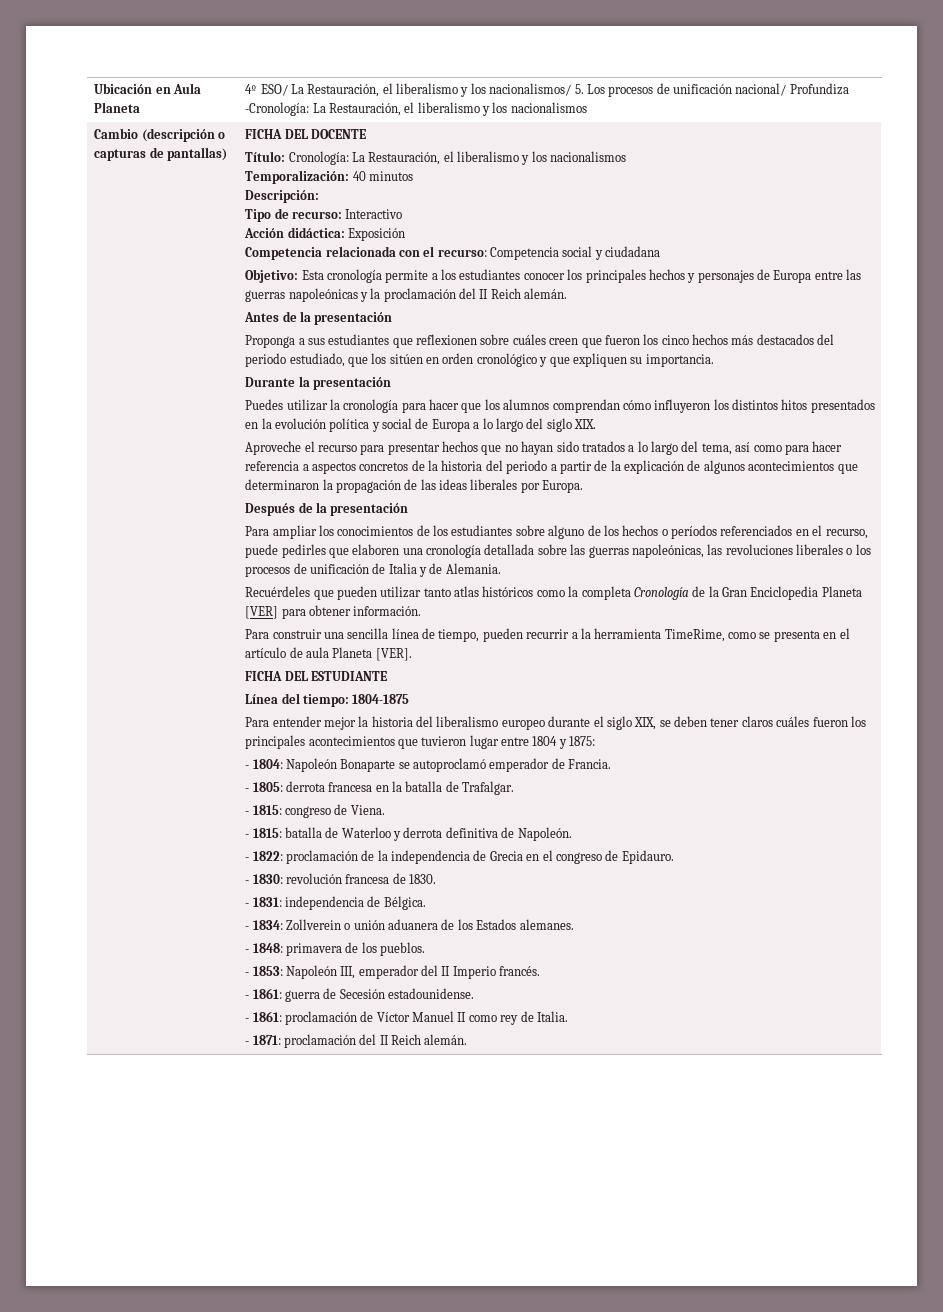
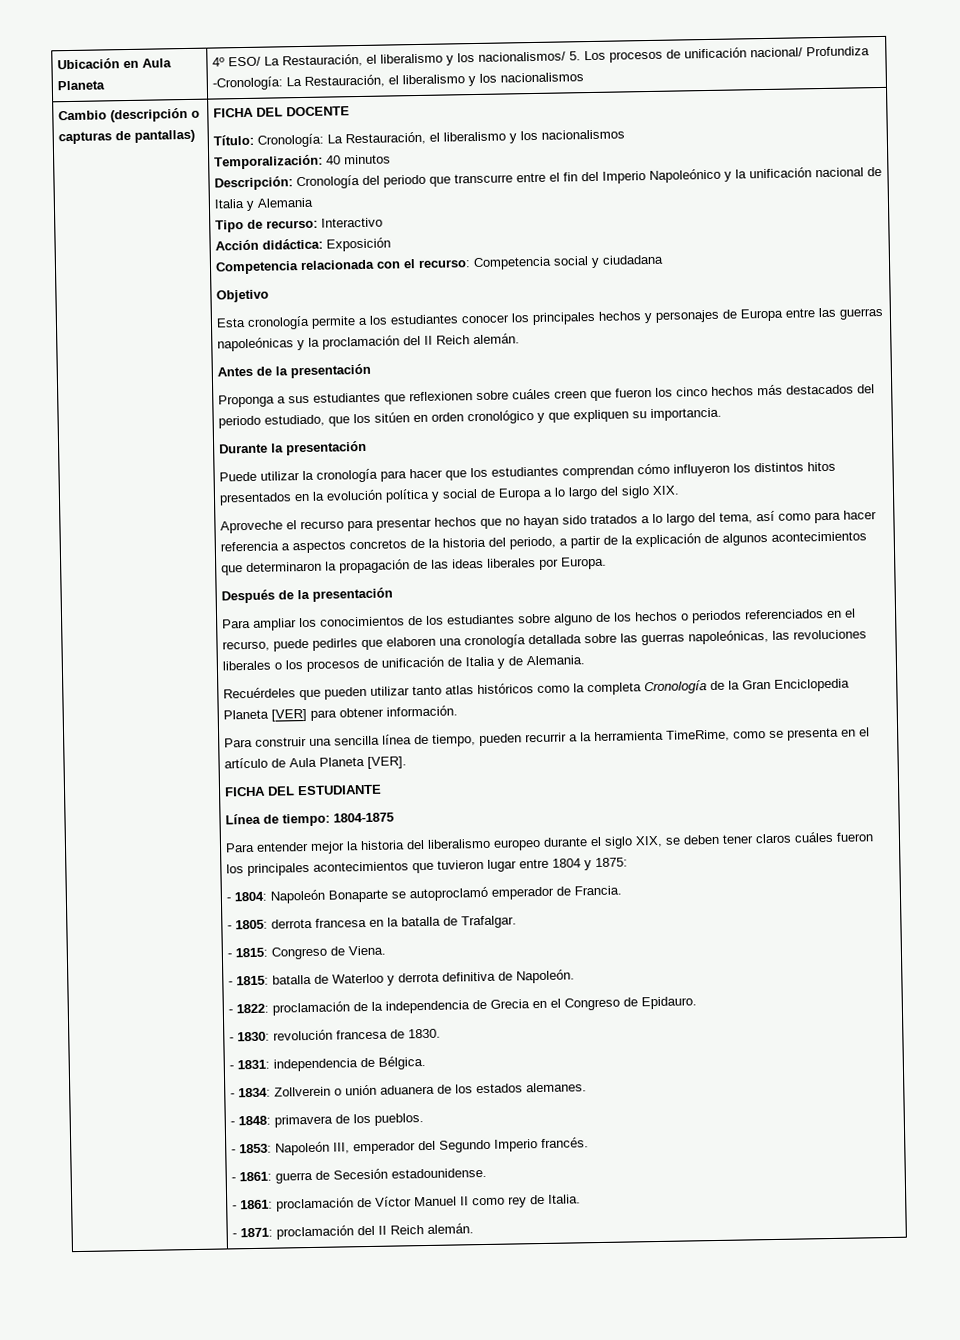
(320, 196) none -> [296,166,883,190] [214,197,314,211] Cronología del periodo que transcurre entre el fin del Imperio Napoleónico y la unificación nacional de Italia y Alemania
[245,269,299,283] Objetivo: -> [216,289,270,303] Objetivo //
[245,399,284,410] Puedes -> [219,471,258,482] Puede
[503,399,550,410] alumnos -> [491,466,560,477] estudiantes
[506,460,548,474] periodo -> [509,536,557,550] periodo,
[671,525,718,539] períodos -> [692,610,743,624] periodos
[305,647,329,658] aula -> [289,757,318,768] Aula
[281,693,300,704] del -> [263,814,280,824] de
[284,806,331,818] congreso -> [271,946,328,960] Congreso
[555,852,602,864] congreso -> [564,997,621,1011] Congreso
[476,919,517,930] Estados -> [476,1083,524,1094] estados
[441,966,451,976] II -> [439,1139,492,1153] Segundo

